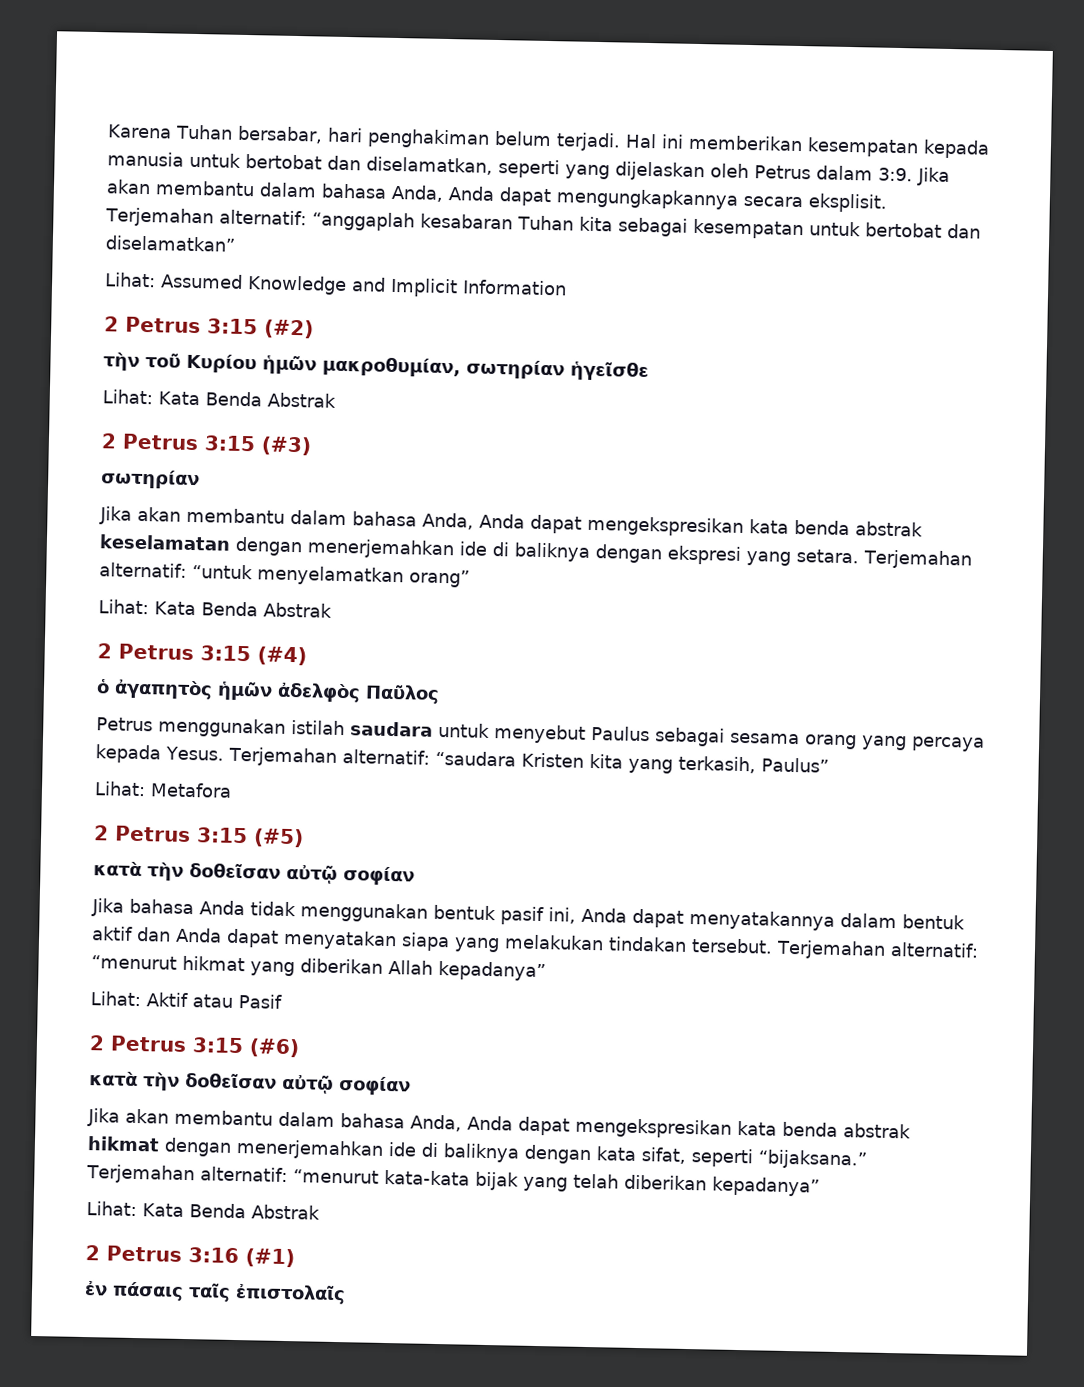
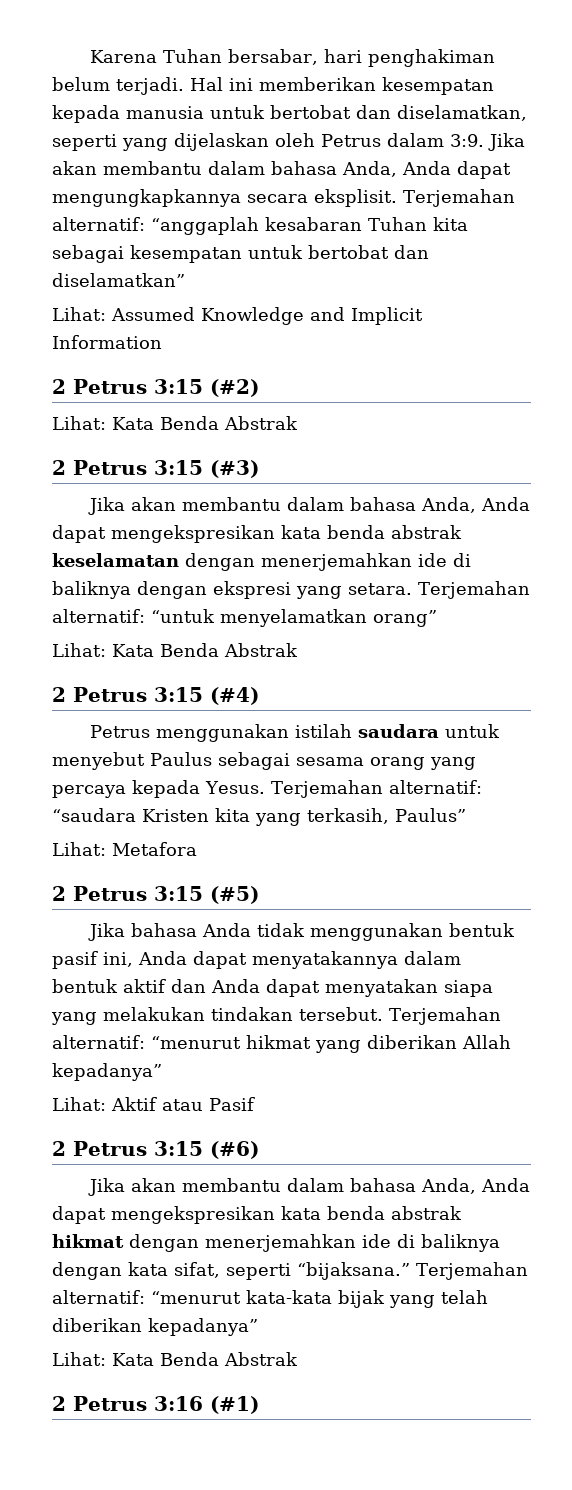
[103,352,649,382] // τὴν τοῦ Κυρίου ἡμῶν μακροθυμίαν, σωτηρίαν ἡγεῖσθε -> (259, 388) none
[101,469,200,490] // σωτηρίαν -> (259, 469) none
[96,678,440,704] // ὁ ἀγαπητὸς ἡμῶν ἀδελφὸς Παῦλος -> (259, 696) none
[93,861,415,886] // κατὰ τὴν δοθεῖσαν αὐτῷ σοφίαν -> (259, 895) none
[89,1071,411,1096] // κατὰ τὴν δοθεῖσαν αὐτῷ σοφίαν -> (259, 1150) none
[84,1280,346,1305] // ἐν πάσαις ταῖς ἐπιστολαῖς -> (259, 1405) none

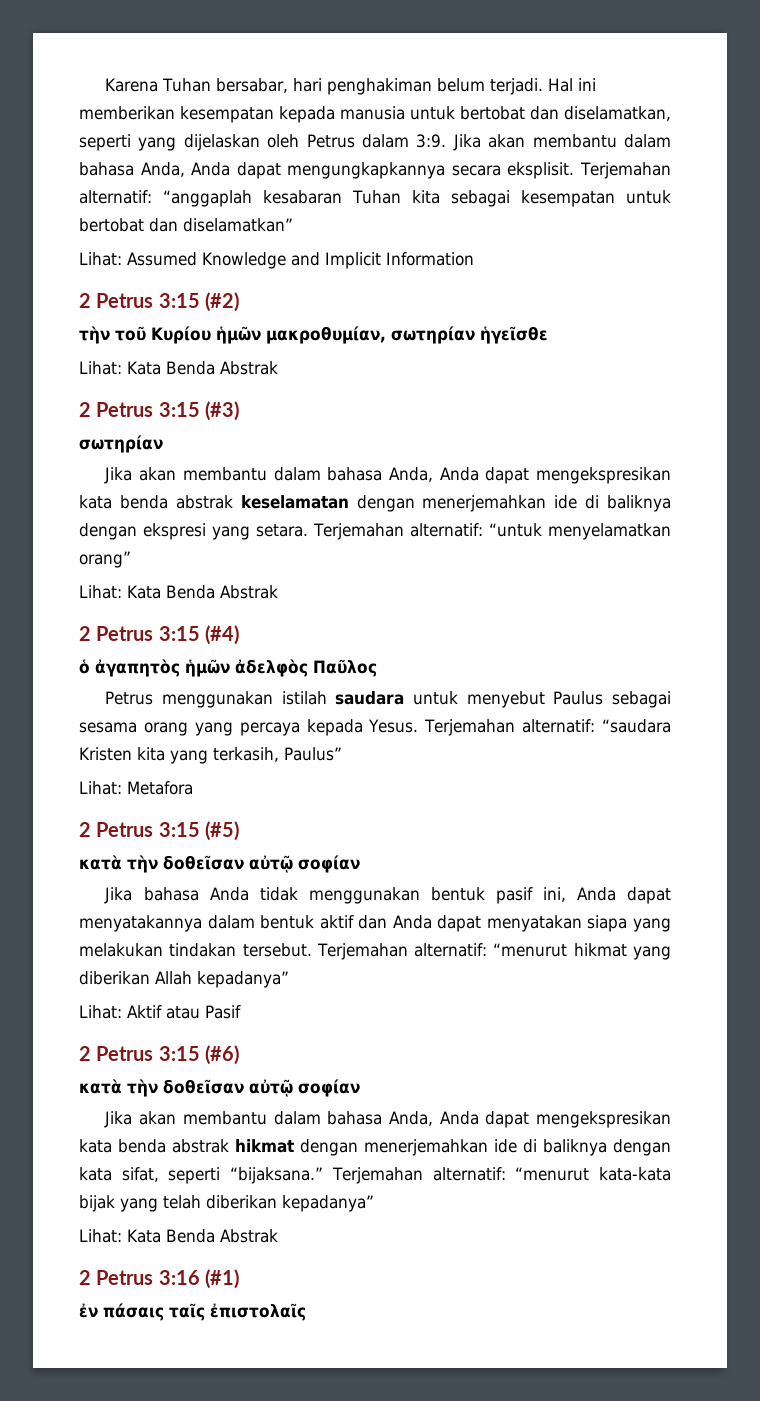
(259, 388) none -> [79,326,548,344] // τὴν τοῦ Κυρίου ἡμῶν μακροθυμίαν, σωτηρίαν ἡγεῖσθε
(259, 469) none -> [79,435,163,453] // σωτηρίαν
(259, 696) none -> [79,659,377,677] // ὁ ἀγαπητὸς ἡμῶν ἀδελφὸς Παῦλος
(259, 895) none -> [79,855,360,873] // κατὰ τὴν δοθεῖσαν αὐτῷ σοφίαν
(259, 1150) none -> [79,1079,360,1097] // κατὰ τὴν δοθεῖσαν αὐτῷ σοφίαν
(259, 1405) none -> [79,1303,306,1321] // ἐν πάσαις ταῖς ἐπιστολαῖς

